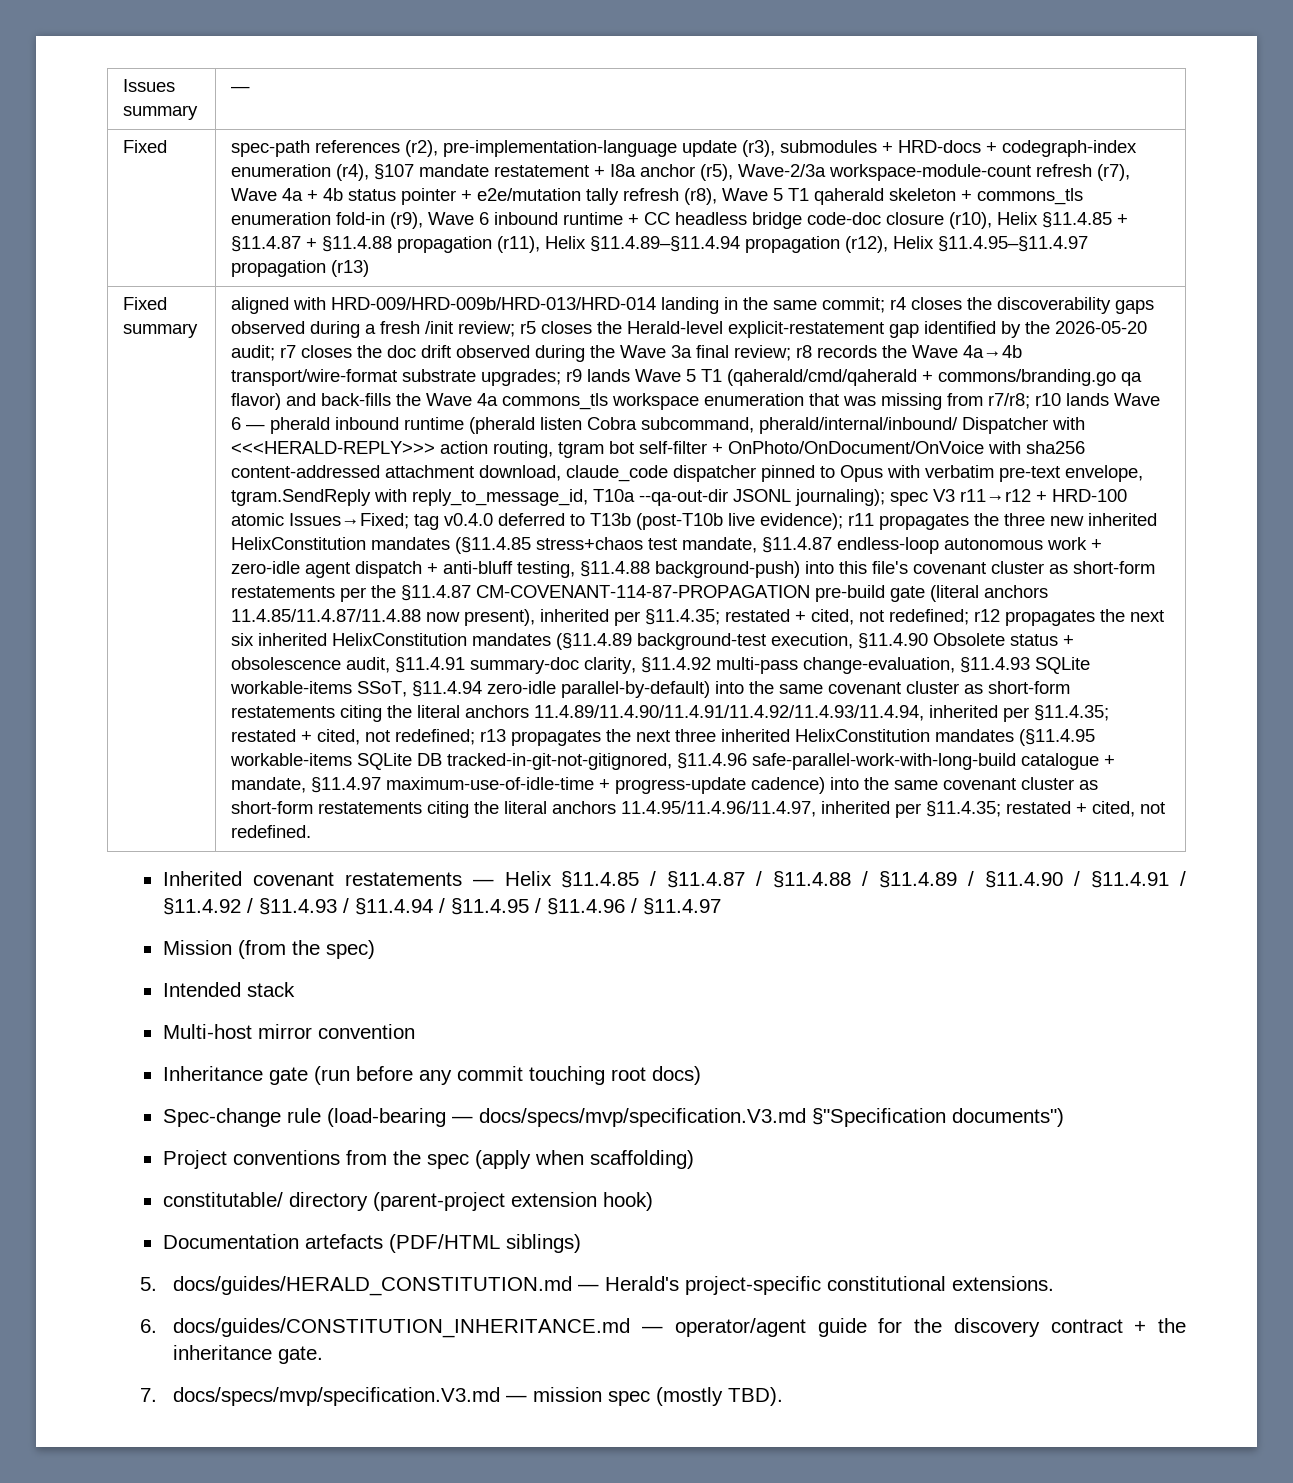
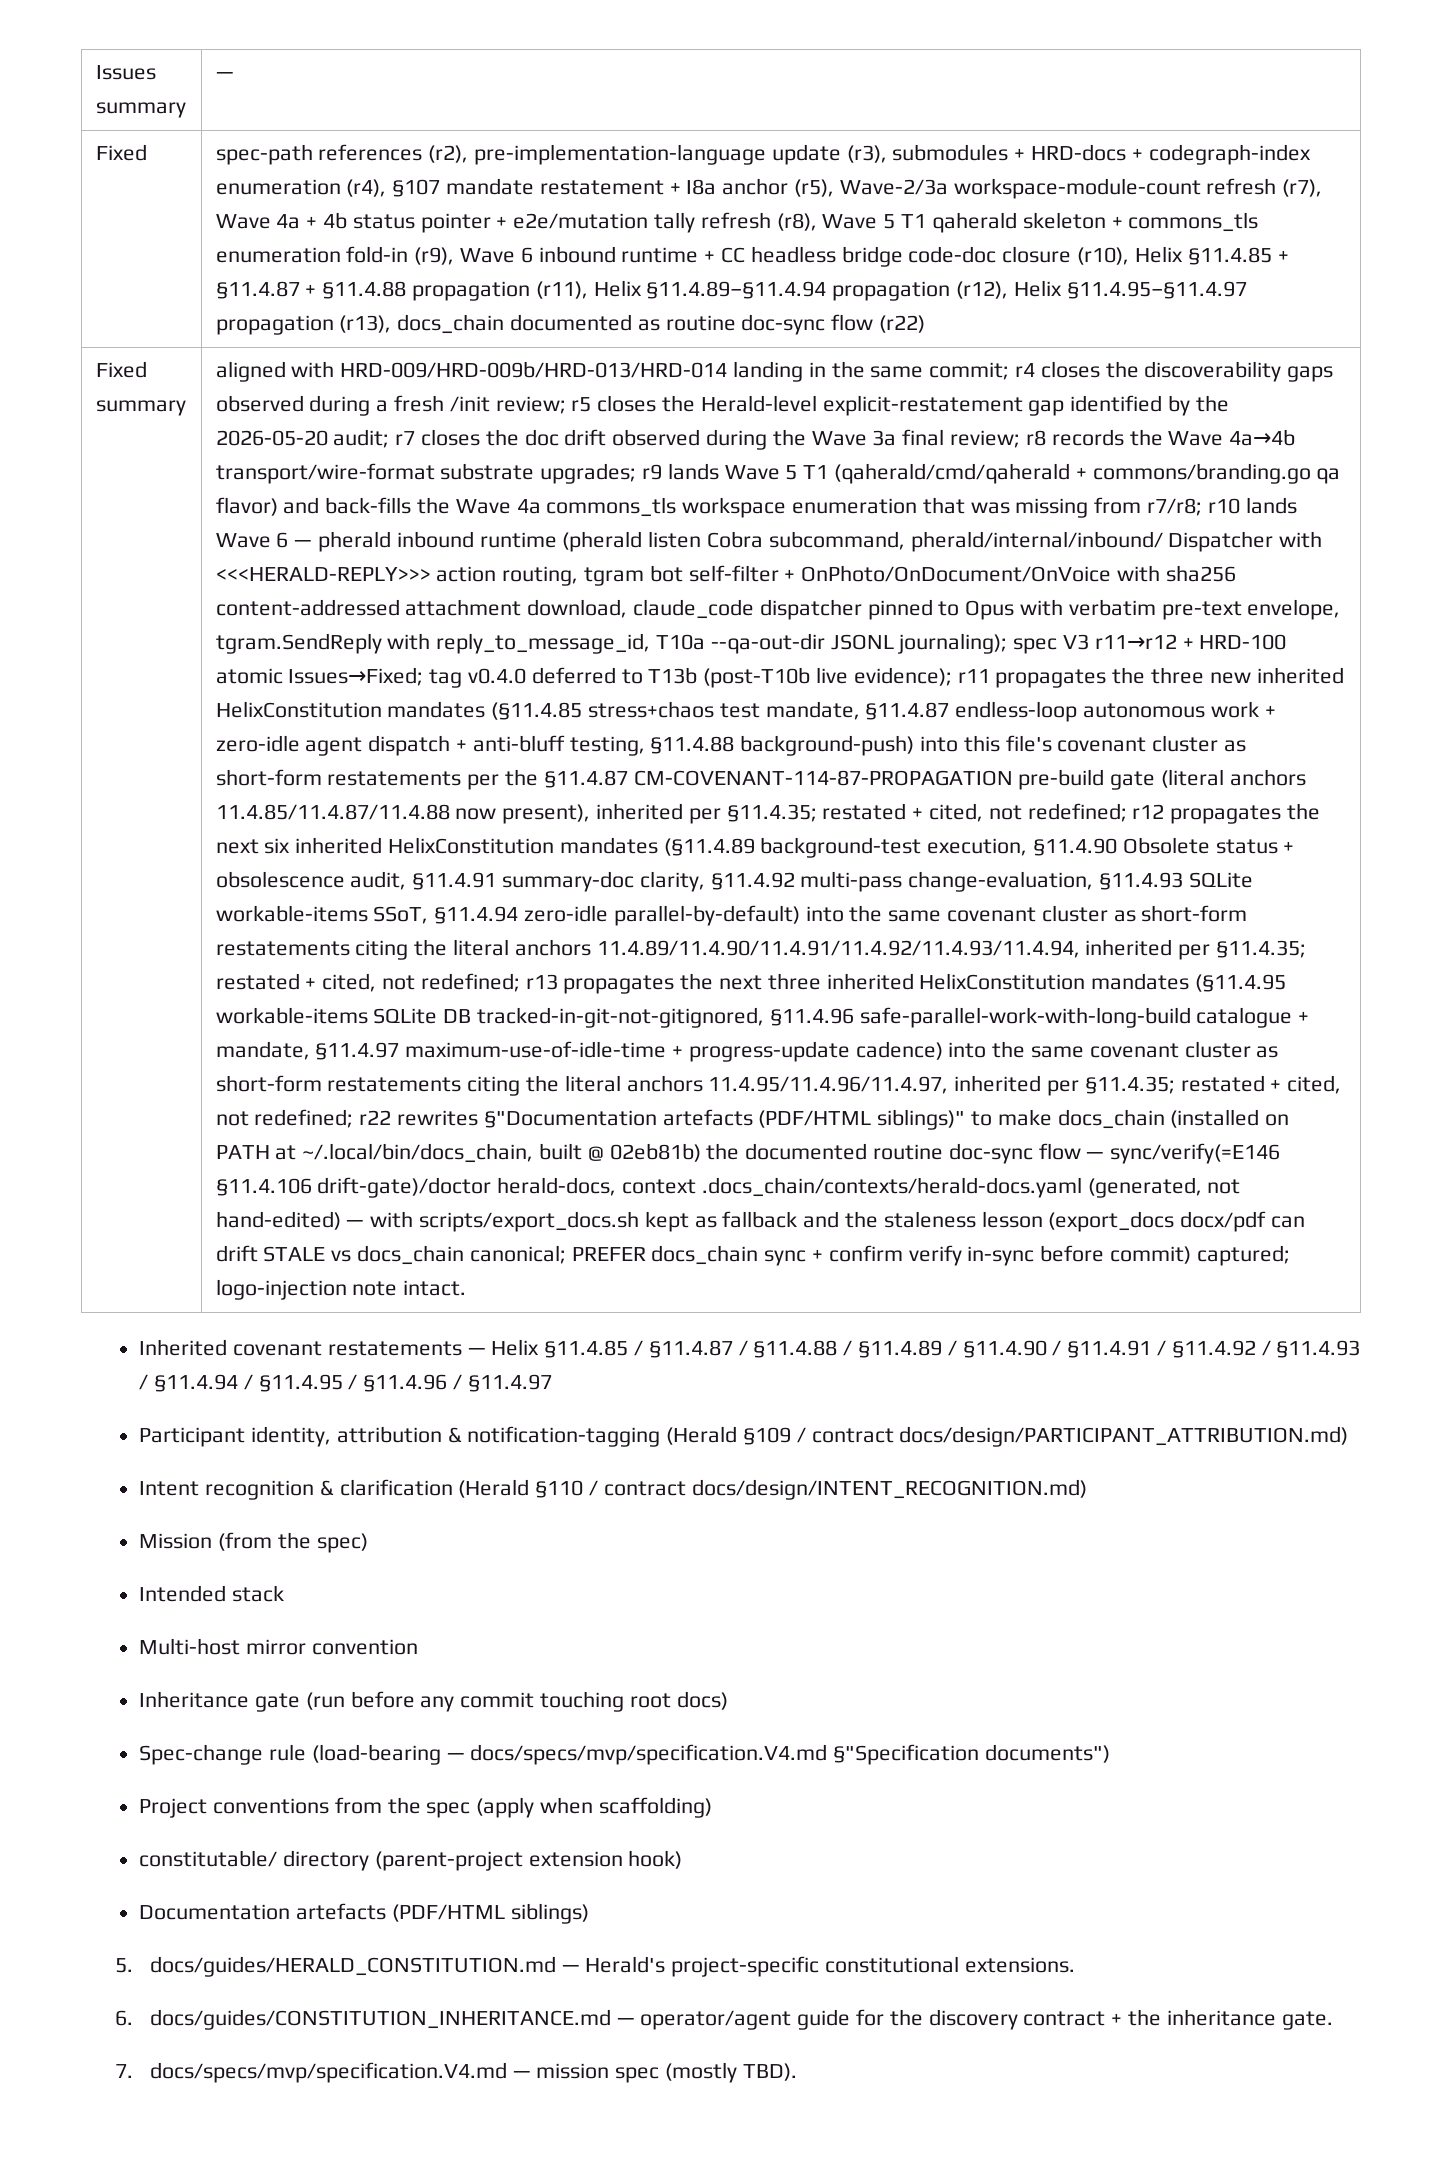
[331,260,370,277] (r13) -> [339,314,926,335] (r13), docs_chain documented as routine doc-sync flow (r22)
[231,825,312,838] redefined. -> [254,1109,1290,1130] [215,1143,1281,1164] [215,1177,1241,1198] [215,1211,1306,1232] [215,1245,1290,1266] [215,1279,467,1300] redefined; r22 rewrites §"Documentation artefacts (PDF/HTML siblings)" to make docs_chain (installed on PATH at ~/.local/bin/docs_chain, built @ 02eb81b) the documented routine doc-sync flow — sync/verify(=E146 §11.4.106 drift-gate)/doctor herald-docs, context .docs_chain/contexts/herald-docs.yaml (generated, not hand-edited) — with scripts/export_docs.sh kept as fallback and the staleness lesson (export_docs docx/pdf can drift STALE vs docs_chain canonical; PREFER docs_chain sync + confirm verify in-sync before commit) captured; logo-injection note intact.
(721, 906) none -> [139,1426,1349,1447] [139,1479,1087,1500] // Participant identity, attribution & notification-tagging (Herald §109 / contract docs/design/PARTICIPANT_ATTRIBUTION.md) // Intent recognition & clarification (Herald §110 / contract docs/design/INTENT_RECOGNITION.md)
[478,1108,806,1127] docs/specs/mvp/specification.V3.md -> [470,1744,828,1765] docs/specs/mvp/specification.V4.md
[173,1387,501,1406] docs/specs/mvp/specification.V3.md -> [149,2062,507,2083] docs/specs/mvp/specification.V4.md

